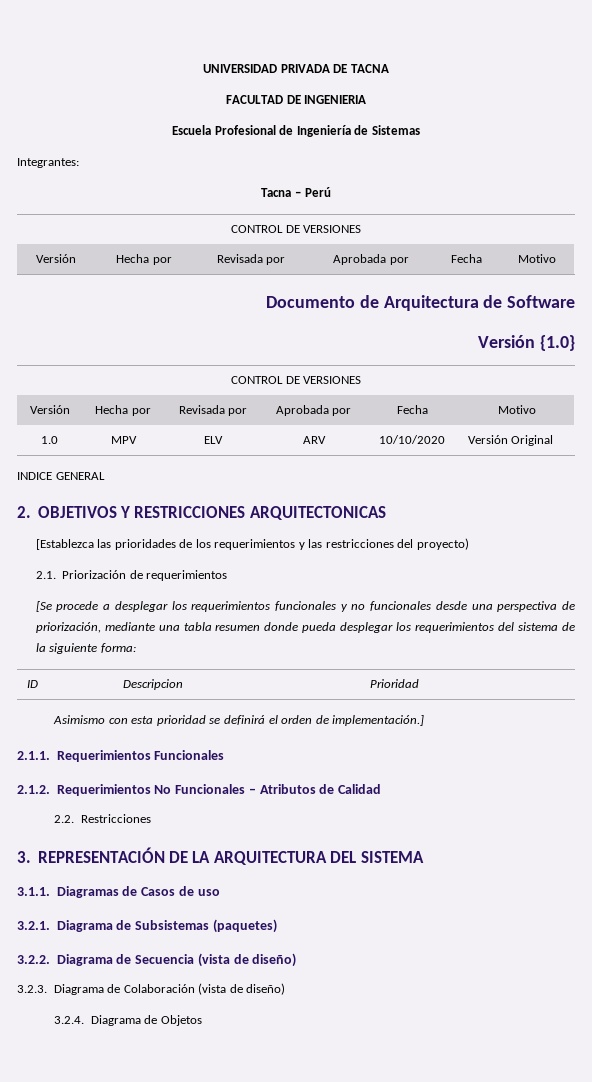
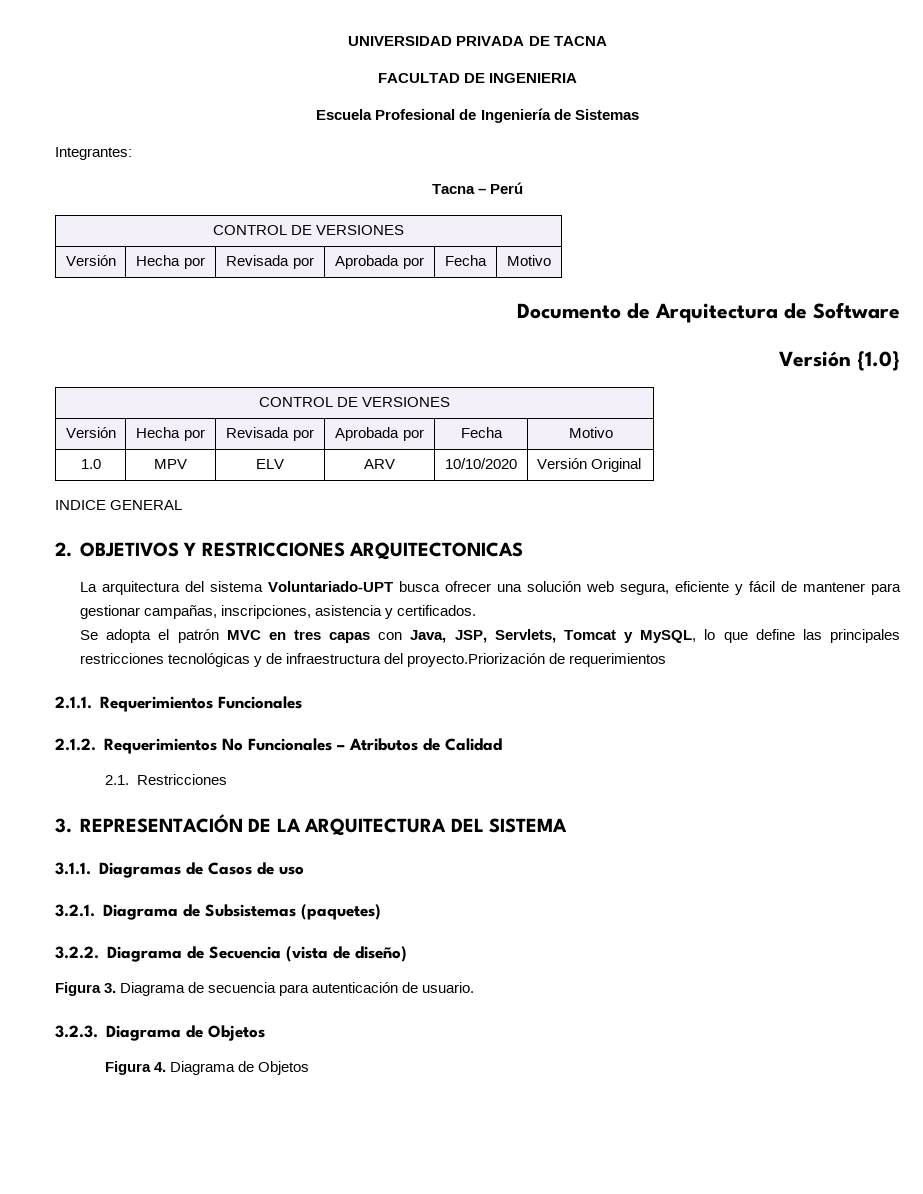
[35,538,469,550] [35,570,228,581] [35,601,575,612] [35,622,575,633] [35,643,136,654] [26,680,38,688] [122,679,183,690] [369,679,419,688] [53,715,425,726] [Establezca las prioridades de los requerimientos y las restricciones del proyecto) // 2.1. Priorización de requerimientos // [Se procede a desplegar los requerimientos funcionales y no funcionales desde una perspectiva de priorización, mediante una tabla resumen donde pueda desplegar los requerimientos del sistema de la siguiente forma: // ID | Descripcion | Prioridad // Asimismo con esta prioridad se definirá el orden de implementación.] -> [80,581,902,595] [80,605,477,619] [80,629,900,643] [80,653,667,667] La arquitectura del sistema Voluntariado-UPT busca ofrecer una solución web segura, eficiente y fácil de mantener para gestionar campañas, inscripciones, asistencia y certificados. // Se adopta el patrón MVC en tres capas con Java, JSP, Servlets, Tomcat y MySQL, lo que define las principales restricciones tecnológicas y de infraestructura del proyecto.Priorización de requerimientos
[54,815,75,823] 2.2. -> [105,775,130,785] 2.1.
[17,983,286,995] [54,1016,85,1024] 3.2.3. Diagrama de Colaboración (vista de diseño) // 3.2.4. -> [55,982,475,996] [55,1025,265,1041] [105,1061,167,1075] Figura 3. Diagrama de secuencia para autenticación de usuario. // 3.2.3. Diagrama de Objetos // Figura 4.

